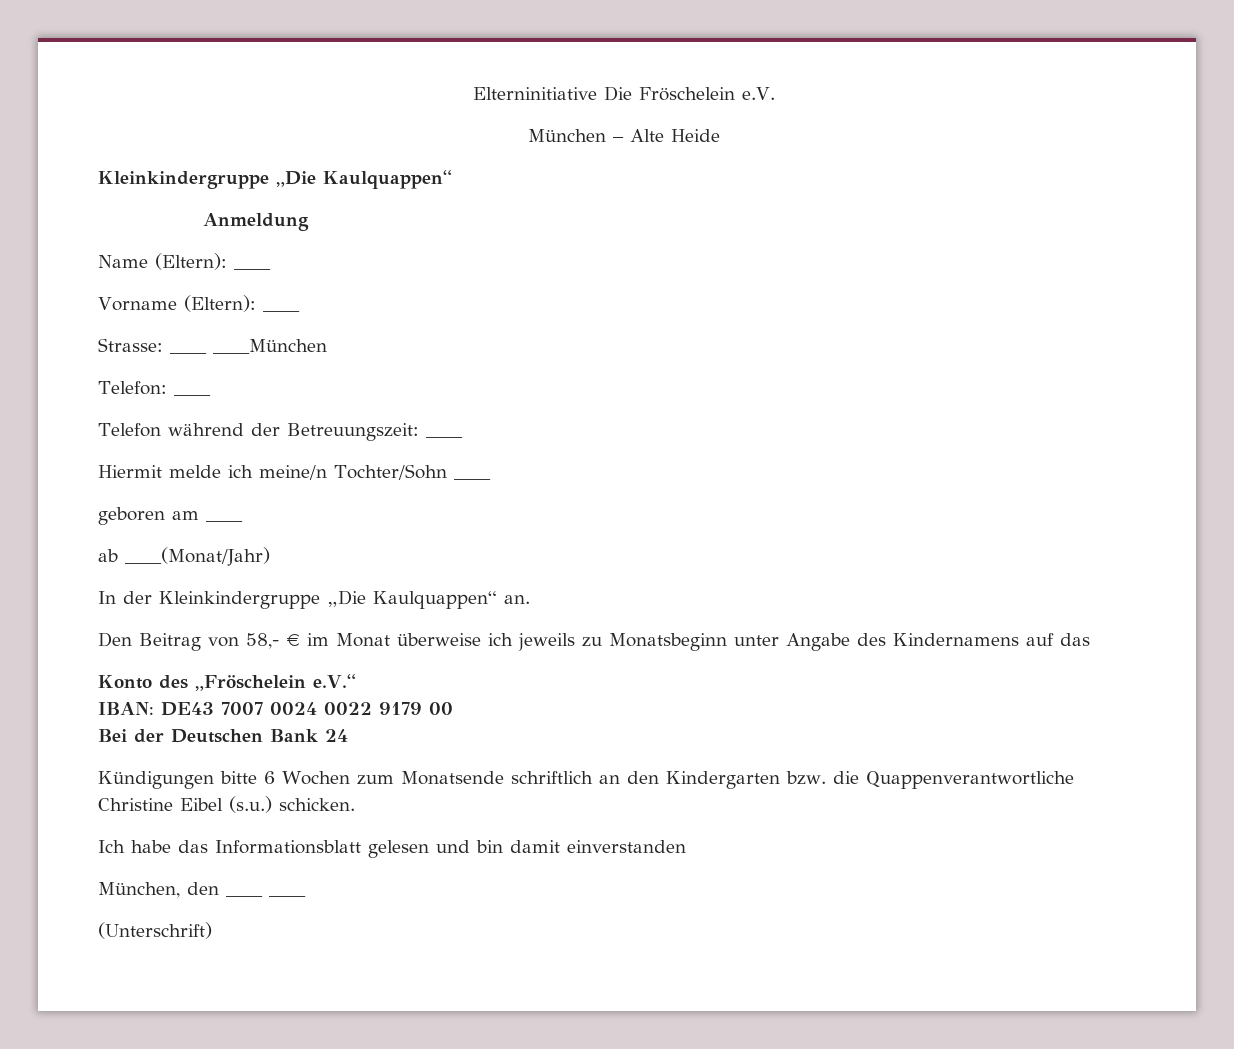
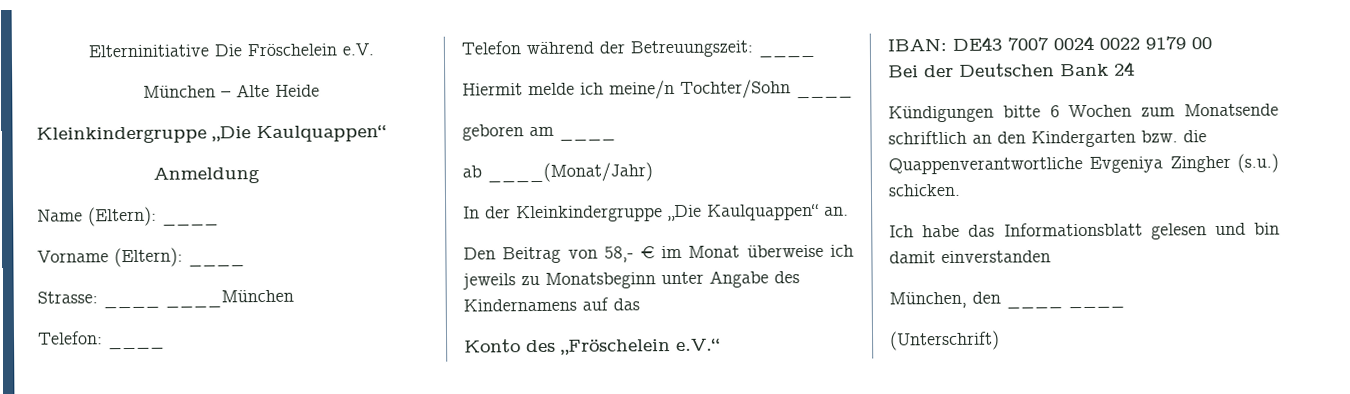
[98,798,223,811] Christine Eibel -> [1089,155,1231,173] Evgeniya Zingher

